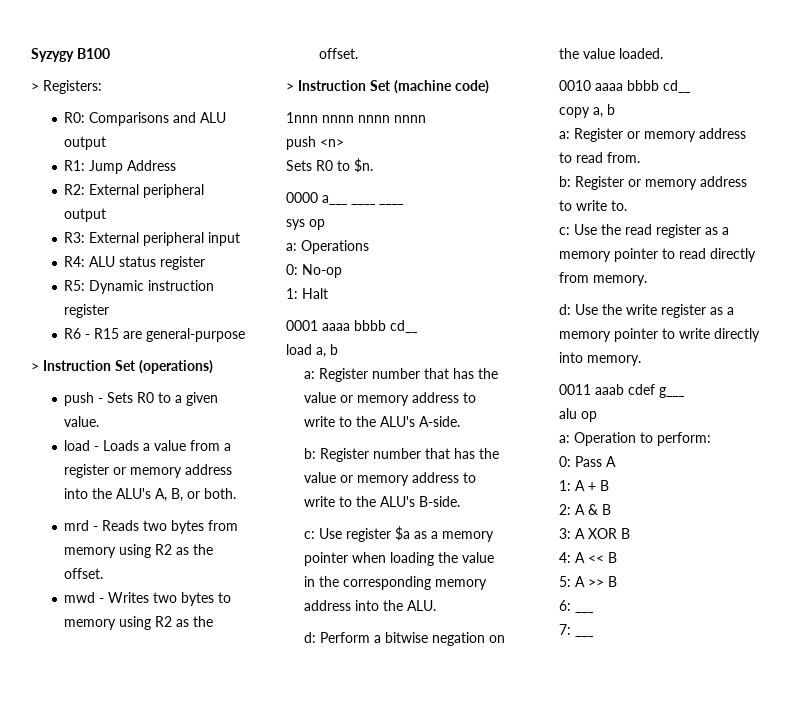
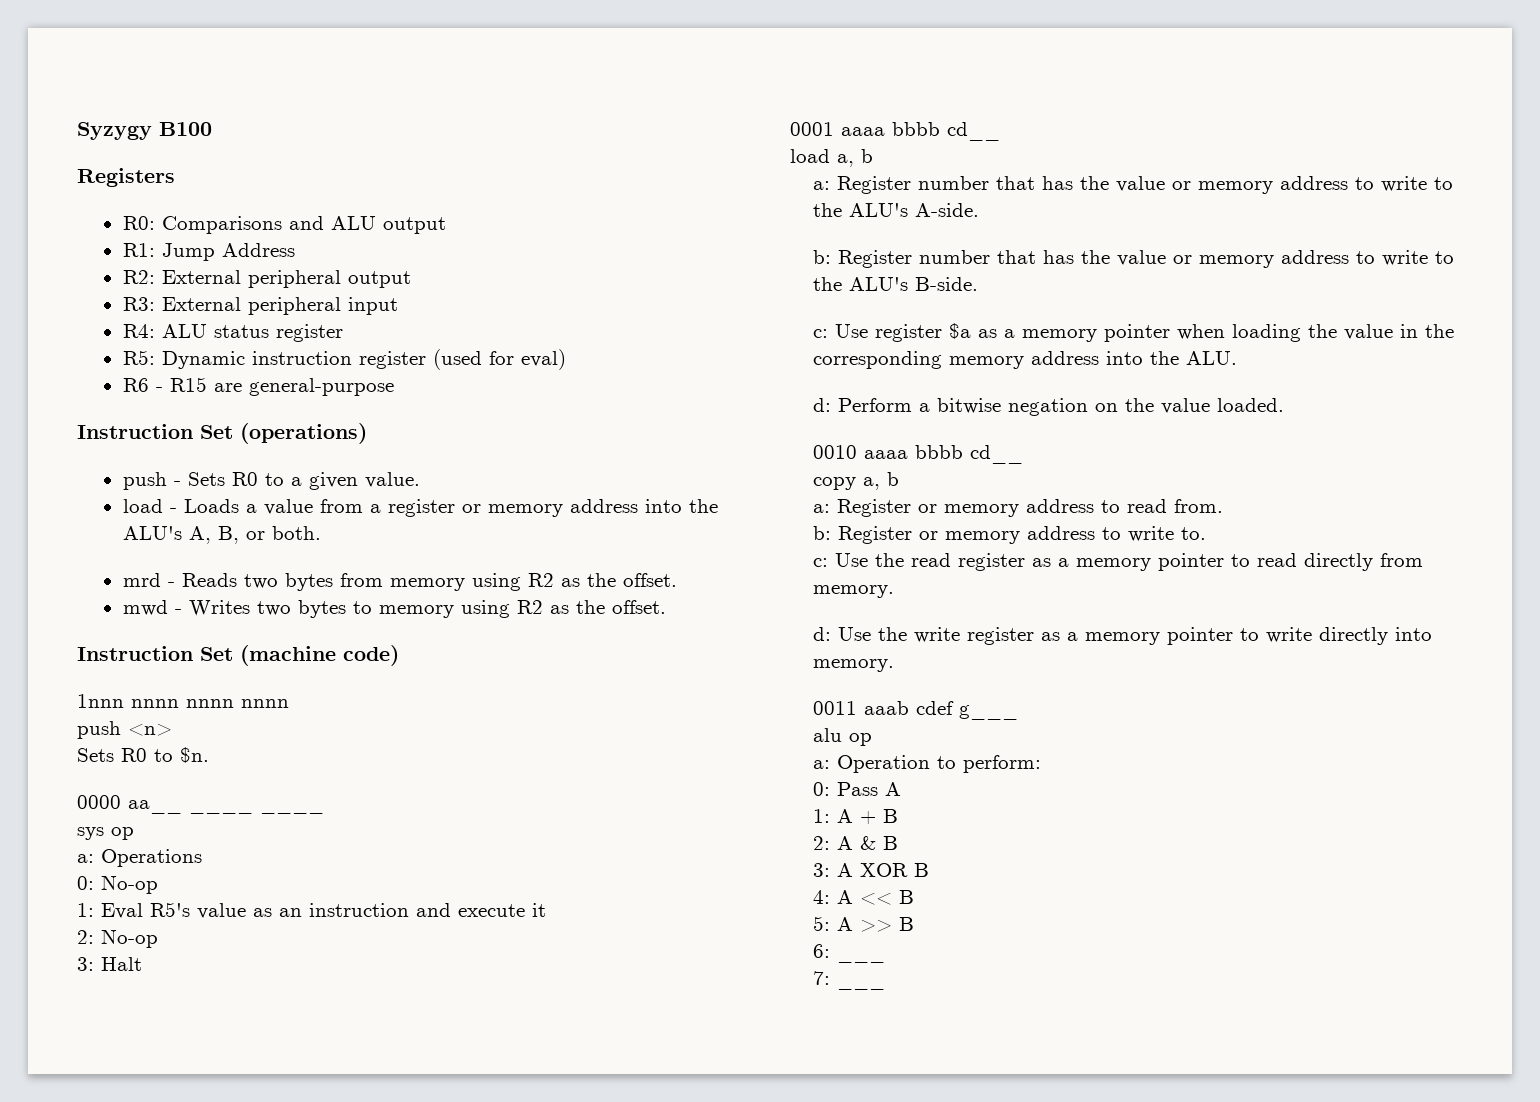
[31,80,102,94] > Registers: -> [77,168,175,187] Registers
(110, 311) none -> [432,349,566,370] (used for eval)
[31,363,39,371] > -> (394, 387) none
[286,83,294,91] > -> (666, 607) none
[322,195,347,205] a___ -> [128,800,182,814] aa__
(298, 293) none -> [101,902,546,919] [77,929,158,948] [77,957,94,971] Eval R5's value as an instruction and execute it // 2: No-op // 3:

